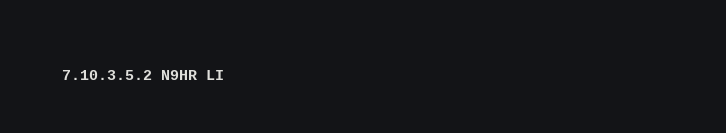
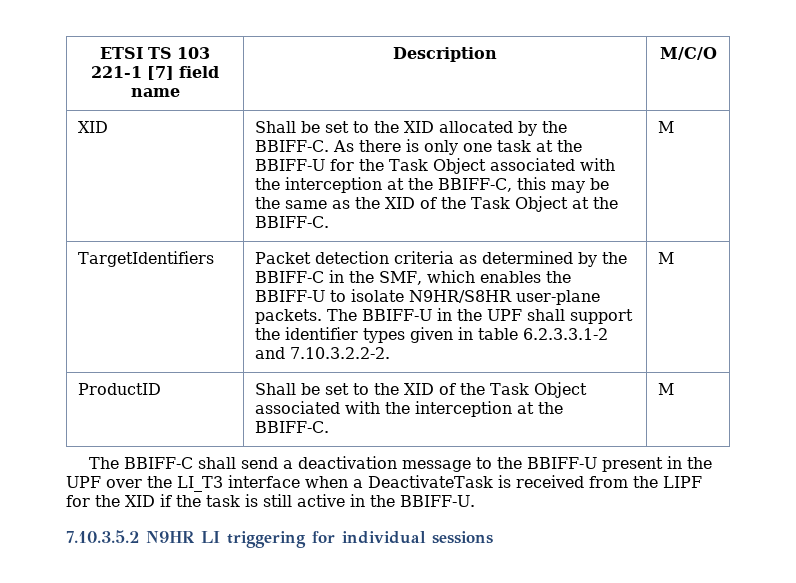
[62,70,224,80] 7.10.3.5.2 N9HR LI -> [100,47,210,59] [91,66,219,80] [130,88,180,97] [393,47,497,62] [659,47,717,60] [78,121,109,133] [255,121,568,136] [255,139,583,155] [255,158,616,174] [255,177,610,193] [255,196,619,212] [255,216,330,228] [658,121,675,133] [78,251,215,267] [255,251,628,267] [255,270,572,285] [255,289,601,305] [255,308,634,324] [255,327,609,343] [255,347,391,359] [658,252,675,264] [78,383,162,395] [255,382,588,398] [255,401,564,417] [255,421,330,433] [658,383,675,395] [88,456,712,472] [66,475,702,492] [66,494,475,507] [66,530,493,548] ETSI TS 103 221-1 [7] field name | Description | M/C/O // XID | Shall be set to the XID allocated by the BBIFF-C. As there is only one task at the BBIFF-U for the Task Object associated with the interception at the BBIFF-C, this may be the same as the XID of the Task Object at the BBIFF-C. | M // TargetIdentifiers | Packet detection criteria as determined by the BBIFF-C in the SMF, which enables the BBIFF-U to isolate N9HR/S8HR user-plane packets. The BBIFF-U in the UPF shall support the identifier types given in table 6.2.3.3.1-2 and 7.10.3.2.2-2. | M // ProductID | Shall be set to the XID of the Task Object associated with the interception at the BBIFF-C. | M // The BBIFF-C shall send a deactivation message to the BBIFF-U present in the UPF over the LI_T3 interface when a DeactivateTask is received from the LIPF for the XID if the task is still active in the BBIFF-U. // 7.10.3.5.2 N9HR LI triggering for individual sessions

